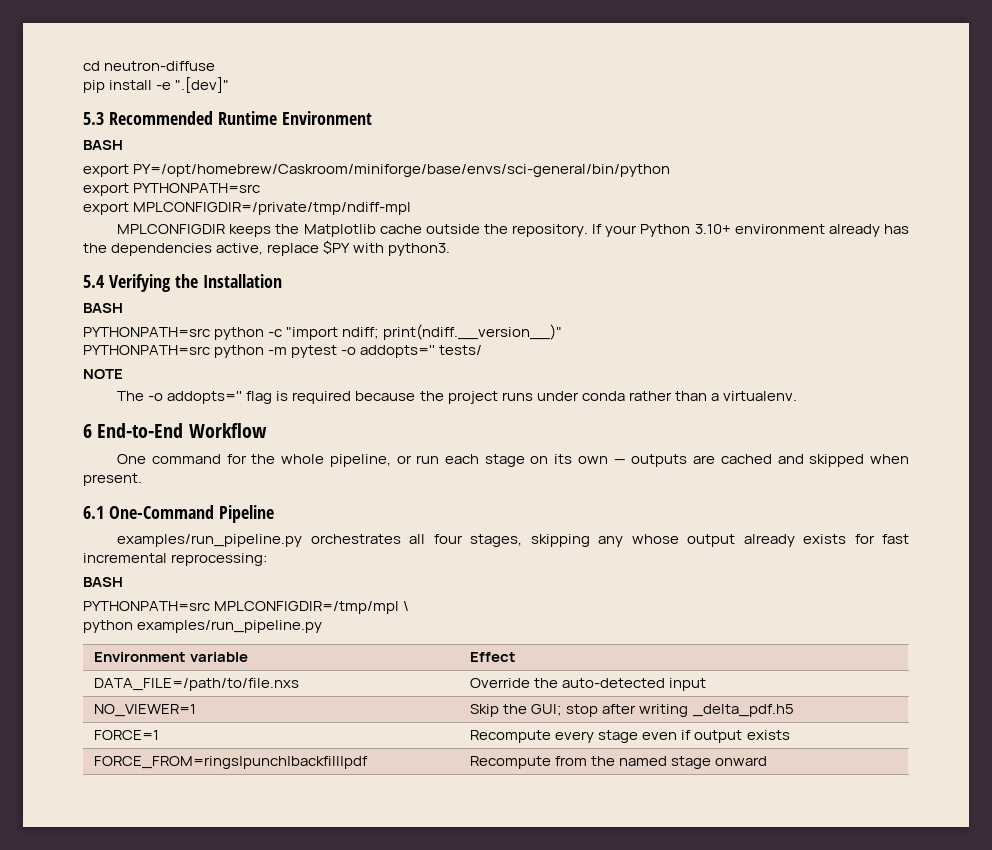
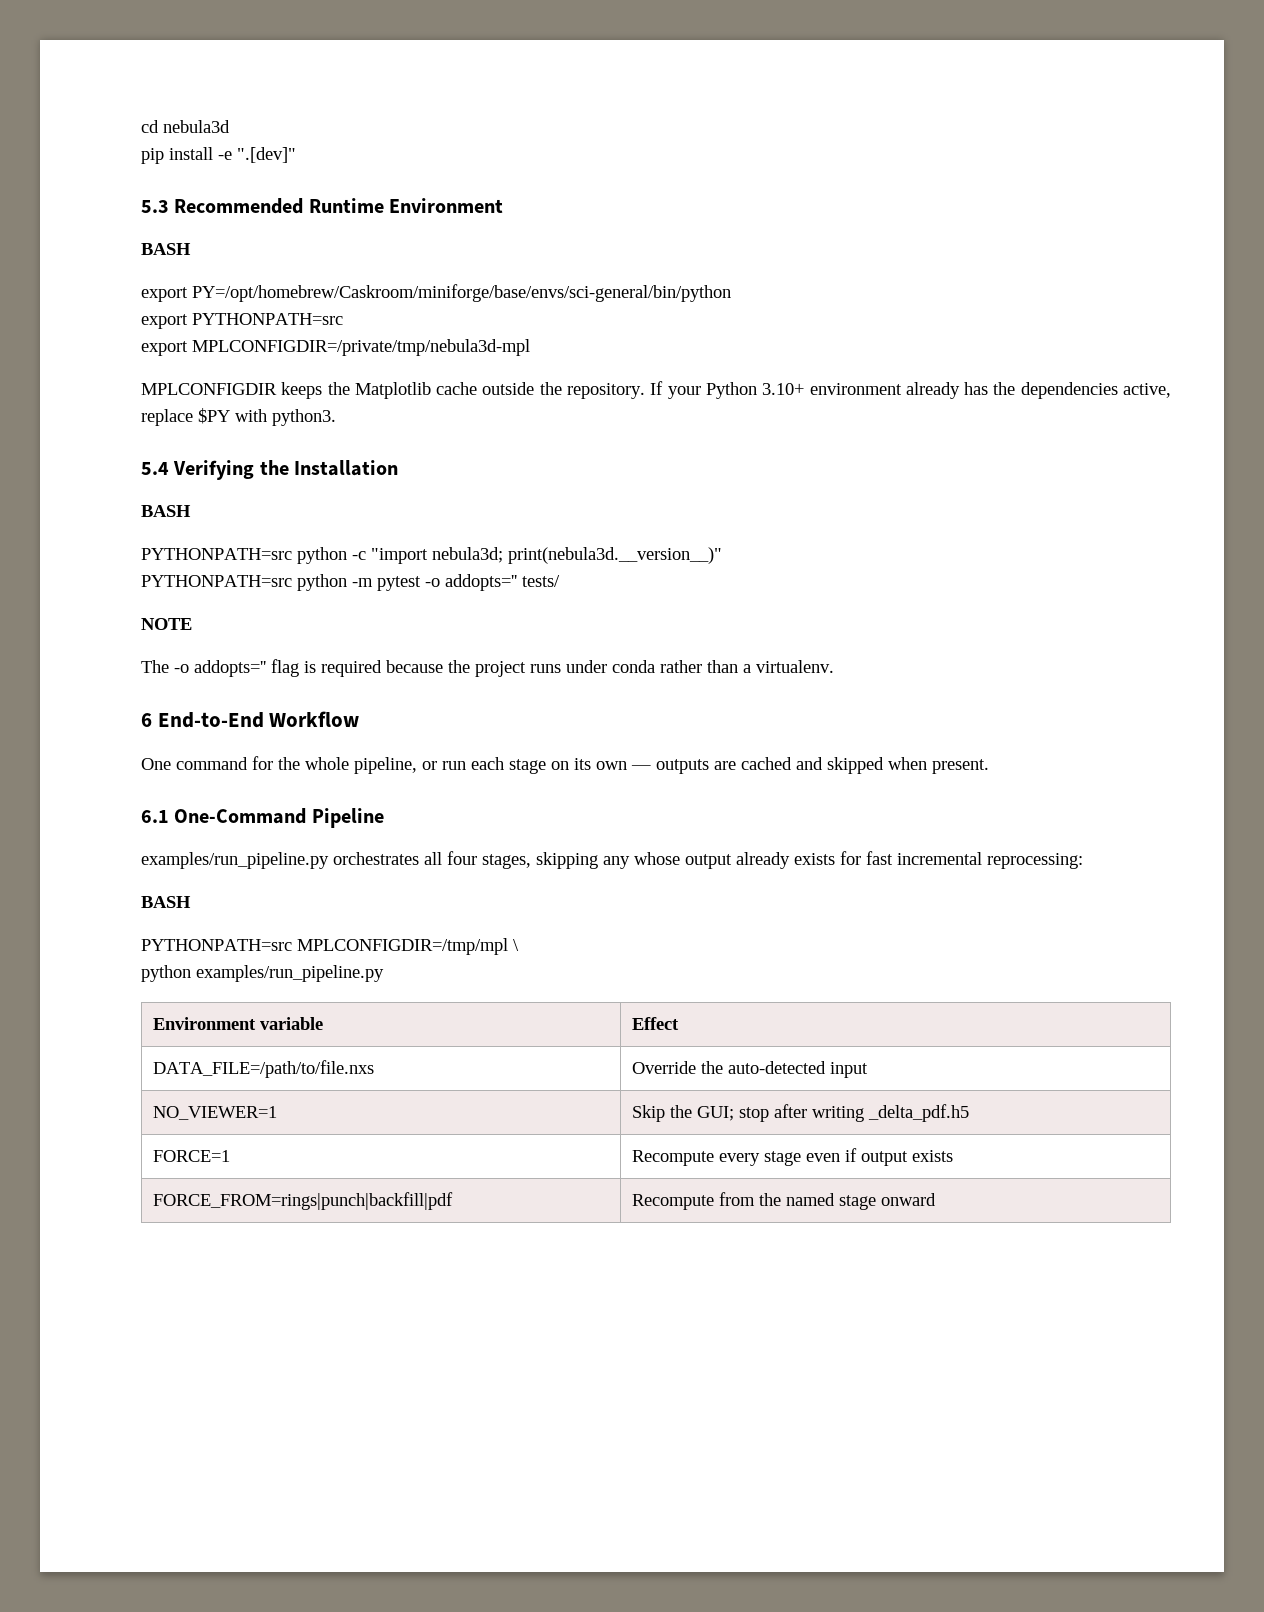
[104,61,216,71] neutron-diffuse -> [163,120,230,133] nebula3d
[133,202,412,215] MPLCONFIGDIR=/private/tmp/ndiff-mpl -> [192,339,530,356] MPLCONFIGDIR=/private/tmp/nebula3d-mpl
[342,324,563,340] ndiff; print(ndiff.__version__)" -> [432,547,722,564] nebula3d; print(nebula3d.__version__)"

